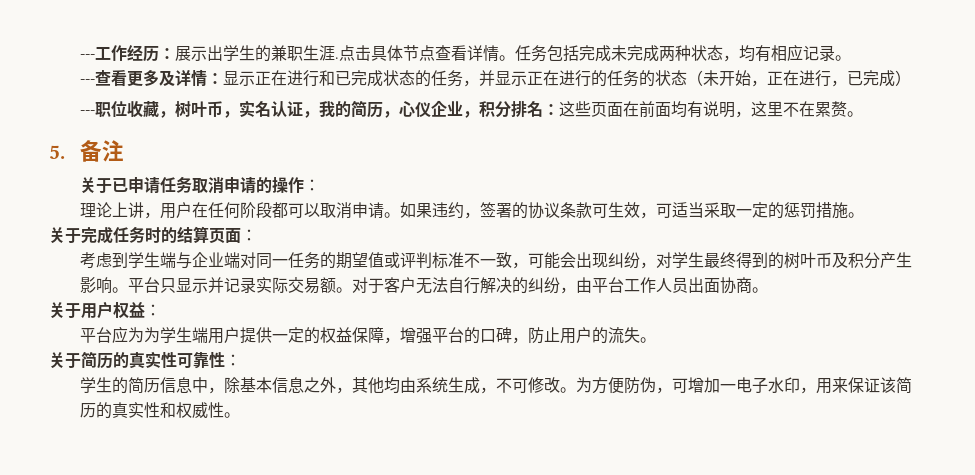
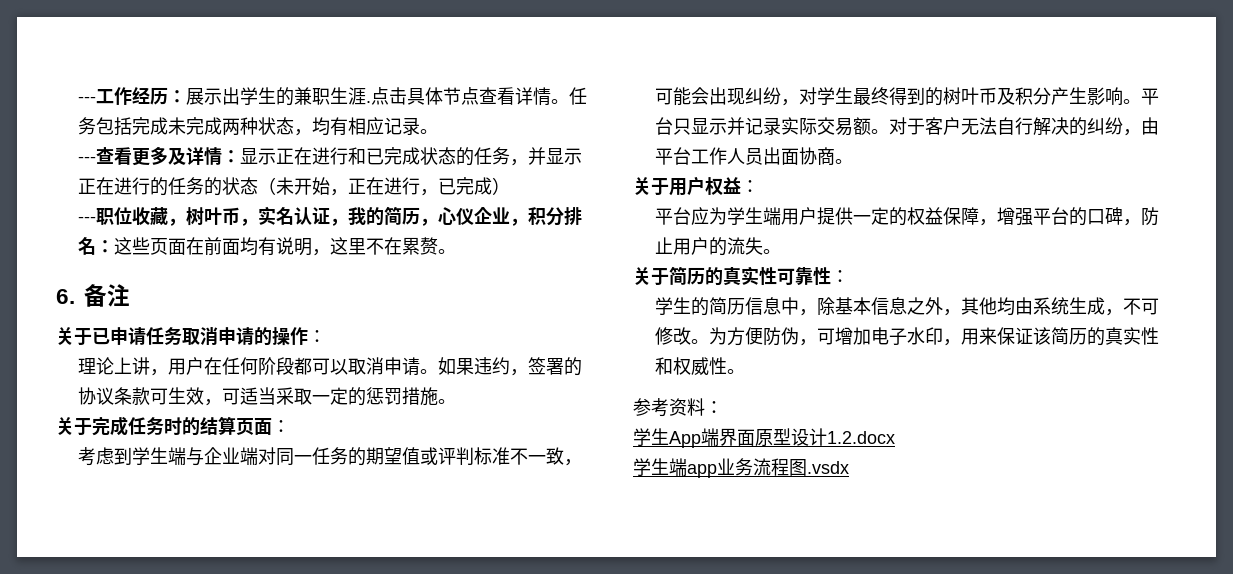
[49,145,65,159] 5. -> [56,289,75,304] 6.
[144,327,161,343] 为 -> (728, 216) none
[720,384,737,391] 一 -> (872, 336) none
(241, 415) none -> [633,398,723,417] [633,428,895,448] [633,458,849,478] // 参考资料： // 学生App端界面原型设计1.2.docx // 学生端app业务流程图.vsdx

